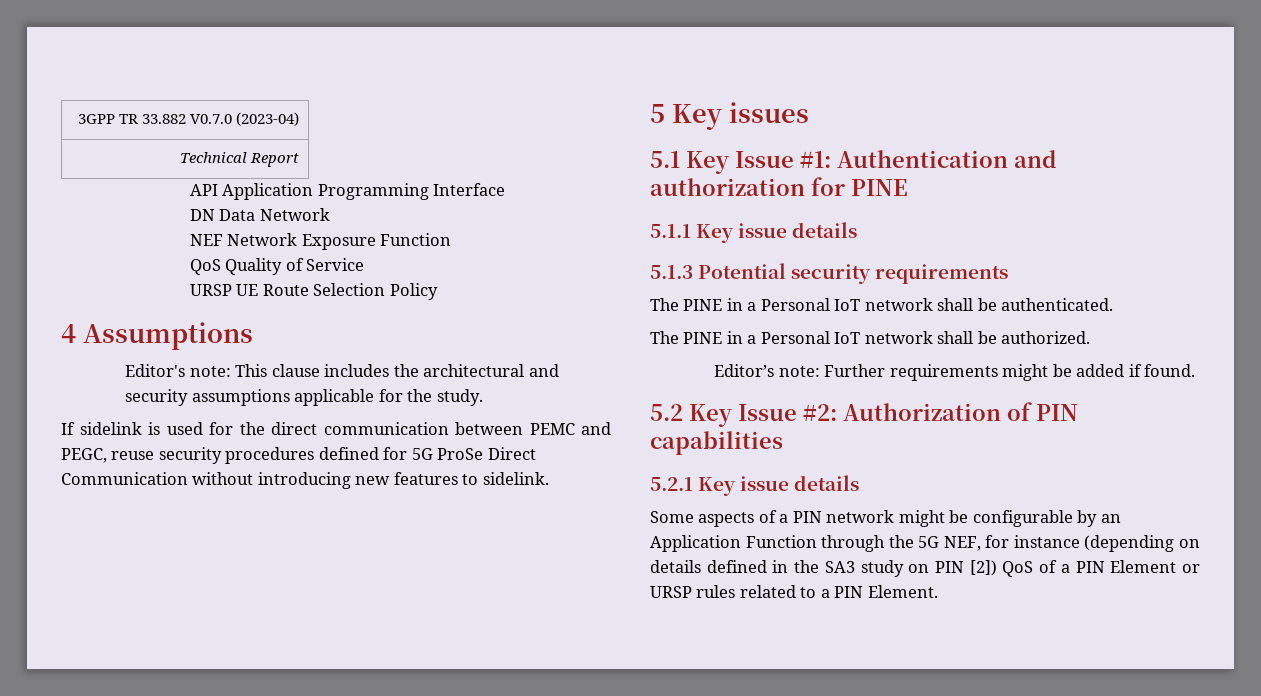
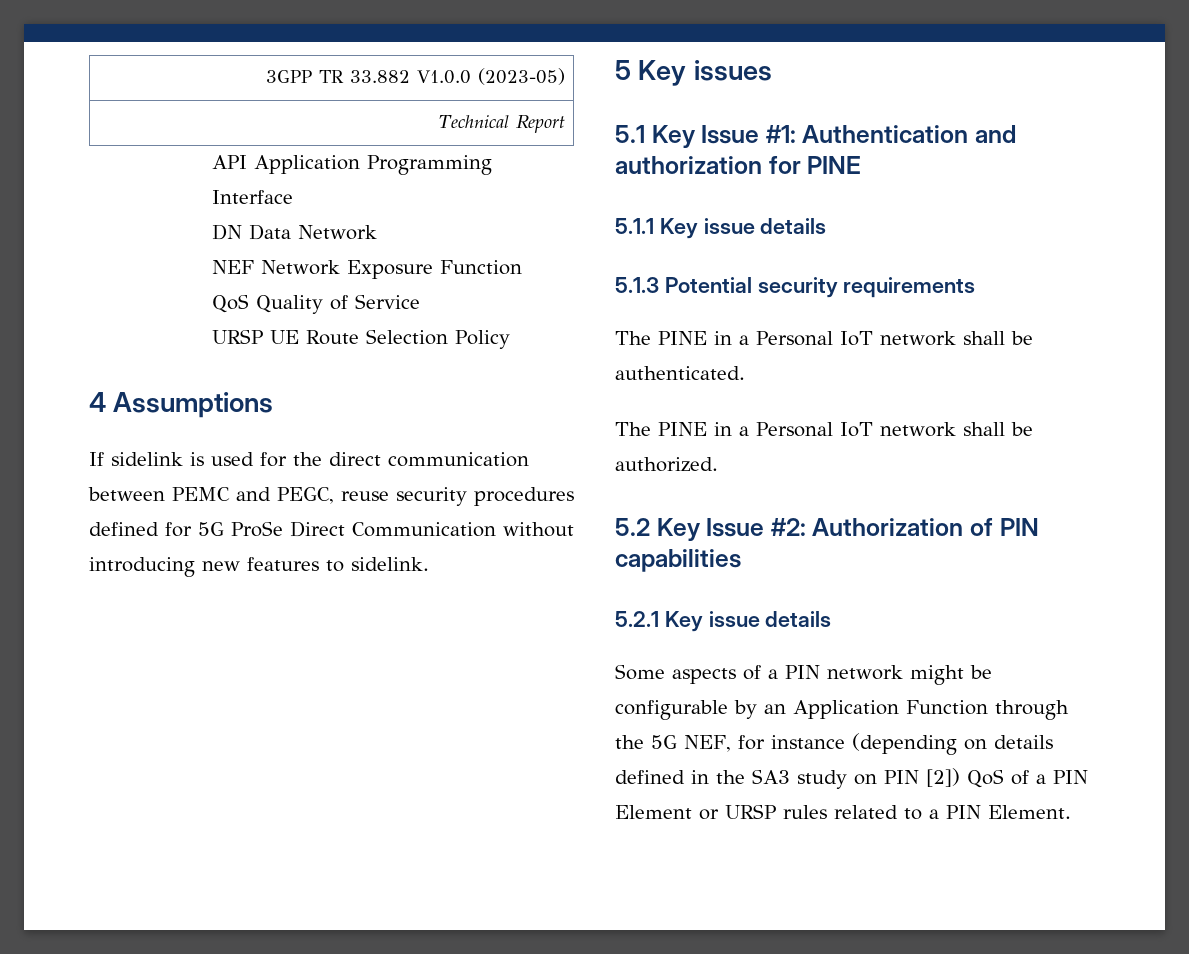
[189,112,299,126] V0.7.0 (2023-04) -> [416,68,565,85] V1.0.0 (2023-05)
[125,364,559,377] [125,389,483,406] // Editor's note: This clause includes the architectural and security assumptions applicable for the study. -> (274, 405) none
[714,364,1196,381] // Editor’s note: Further requirements might be added if found. -> (718, 464) none

